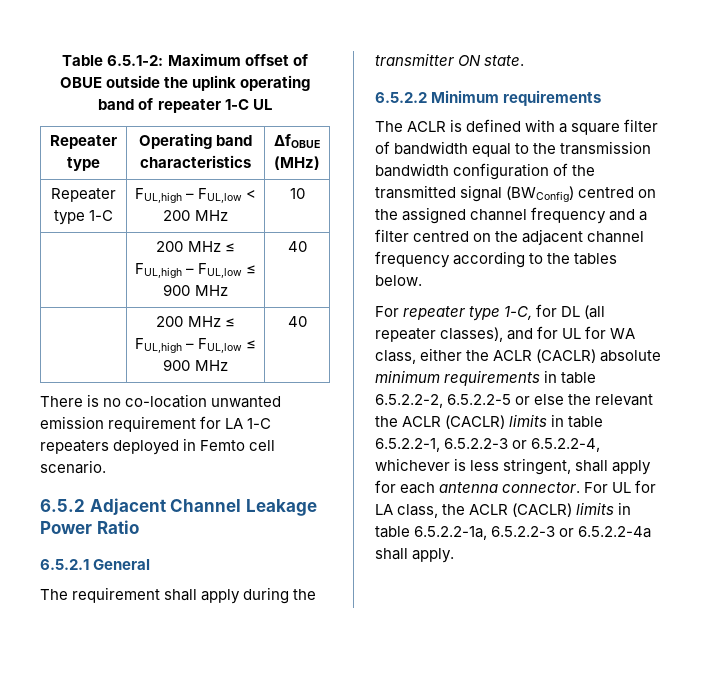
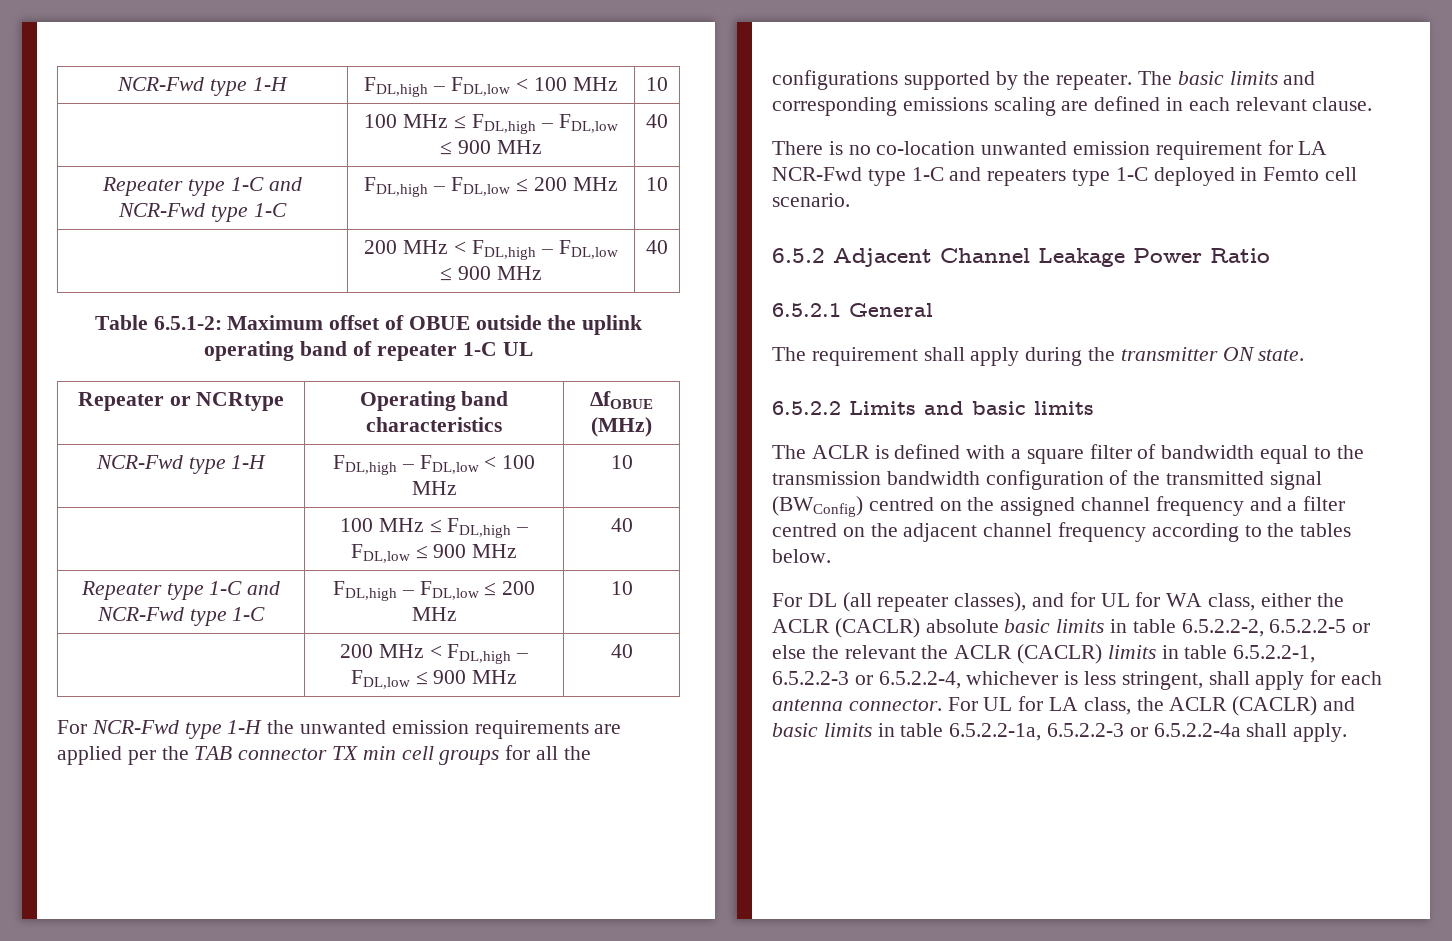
(62, 60) none -> [117,77,288,96] [364,77,618,97] [646,77,668,91] [364,114,618,134] [440,140,542,155] [646,114,668,128] [102,177,302,196] [118,203,287,222] [364,177,618,197] [646,177,668,191] [364,240,618,260] [440,266,542,281] [646,240,668,254] NCR-Fwd type 1-H | FDL,high – FDL,low < 100 MHz | 10 // | 100 MHz ≤ FDL,high – FDL,low ≤ 900 MHz | 40 // Repeater type 1-C and NCR-Fwd type 1-C | FDL,high – FDL,low ≤ 200 MHz | 10 // | 200 MHz < FDL,high – FDL,low ≤ 900 MHz | 40 //
[67,157,100,171] type -> [169,392,285,411] or NCRtype
[51,188,116,202] [53,210,114,225] [134,188,257,203] [163,210,228,221] [289,188,305,199] [156,241,235,252] [134,263,257,278] [163,284,228,296] [287,241,307,252] [156,316,235,327] [134,338,257,353] [163,359,228,371] [287,316,307,327] Repeater type 1-C | FUL,high – FUL,low < 200 MHz | 10 // | 200 MHz ≤ FUL,high – FUL,low ≤ 900 MHz | 40 // | 200 MHz ≤ FUL,high – FUL,low ≤ 900 MHz | 40 -> [95,455,267,474] [332,455,536,475] [411,481,457,495] [610,455,633,469] [339,518,529,538] [350,544,518,563] [610,518,633,532] [80,581,281,600] [96,607,266,626] [332,581,536,601] [411,607,457,621] [610,581,633,595] [339,644,529,664] [350,670,518,689] [610,644,633,658] [57,720,622,739] [57,745,591,765] [772,70,1316,90] [772,96,1373,116] NCR-Fwd type 1-H | FDL,high – FDL,low < 100 MHz | 10 // | 100 MHz ≤ FDL,high – FDL,low ≤ 900 MHz | 40 // Repeater type 1-C and NCR-Fwd type 1-C | FDL,high – FDL,low ≤ 200 MHz | 10 // | 200 MHz < FDL,high – FDL,low ≤ 900 MHz | 40 // For NCR-Fwd type 1-H the unwanted emission requirements are applied per the TAB connector TX min cell groups for all the configurations supported by the repeater. The basic limits and corresponding emissions scaling are defined in each relevant clause.
[247,418,272,429] [40,440,109,454] 1-C repeaters -> [772,167,1148,186] NCR-Fwd type 1-C and repeaters type 1-C
[431,90,602,106] Minimum requirements -> [849,401,1094,415] Limits and basic limits
[403,304,558,321] repeater type 1-C, for -> (802, 600) none
[375,370,541,386] minimum requirements -> [1004,619,1105,633] basic limits
(573, 510) none -> [1323,697,1356,711] [772,723,818,737] and basic

